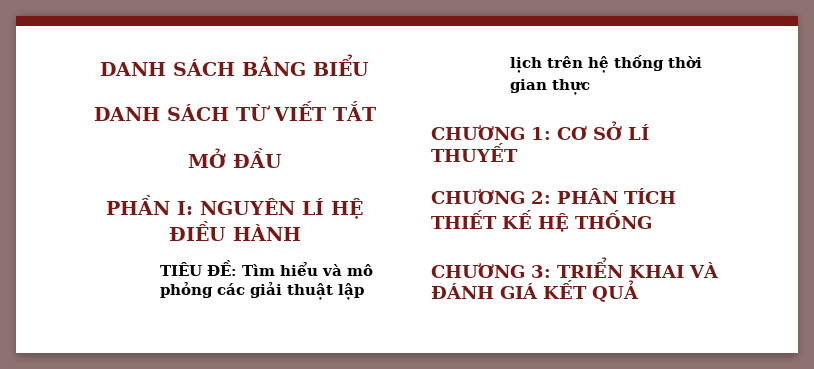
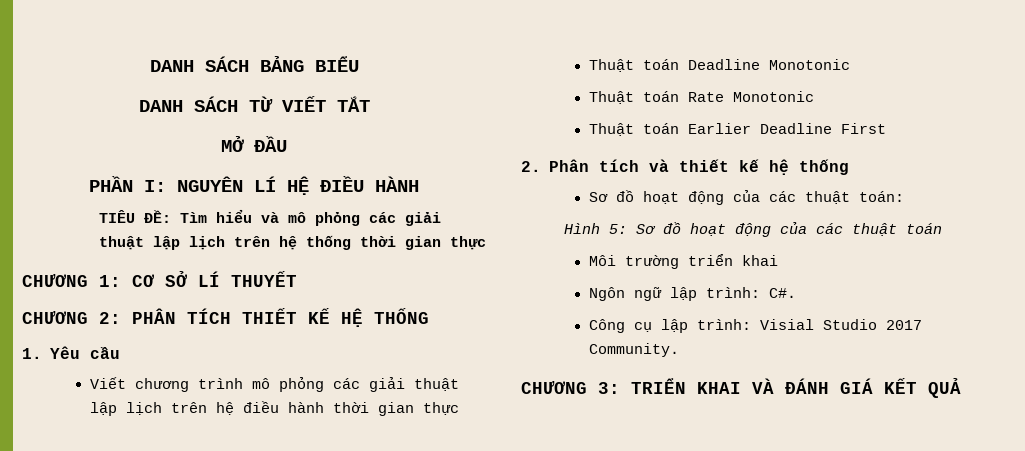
(652, 219) none -> [22,346,120,359] [89,377,459,392] [89,401,459,416] [588,59,850,72] [588,91,814,104] [588,123,886,136] [521,159,849,175] [588,190,904,205] [564,222,942,237] [588,254,778,269] [588,287,796,301] [588,319,922,333] [588,343,679,357] // 1. Yêu cầu // Viết chương trình mô phỏng các giải thuật lập lịch trên hệ điều hành thời gian thực // Thuật toán Deadline Monotonic // Thuật toán Rate Monotonic // Thuật toán Earlier Deadline First // 2. Phân tích và thiết kế hệ thống // Sơ đồ hoạt động của các thuật toán: // Hình 5: Sơ đồ hoạt động của các thuật toán // Môi trường triển khai // Ngôn ngữ lập trình: C#. // Công cụ lập trình: Visial Studio 2017 Community.

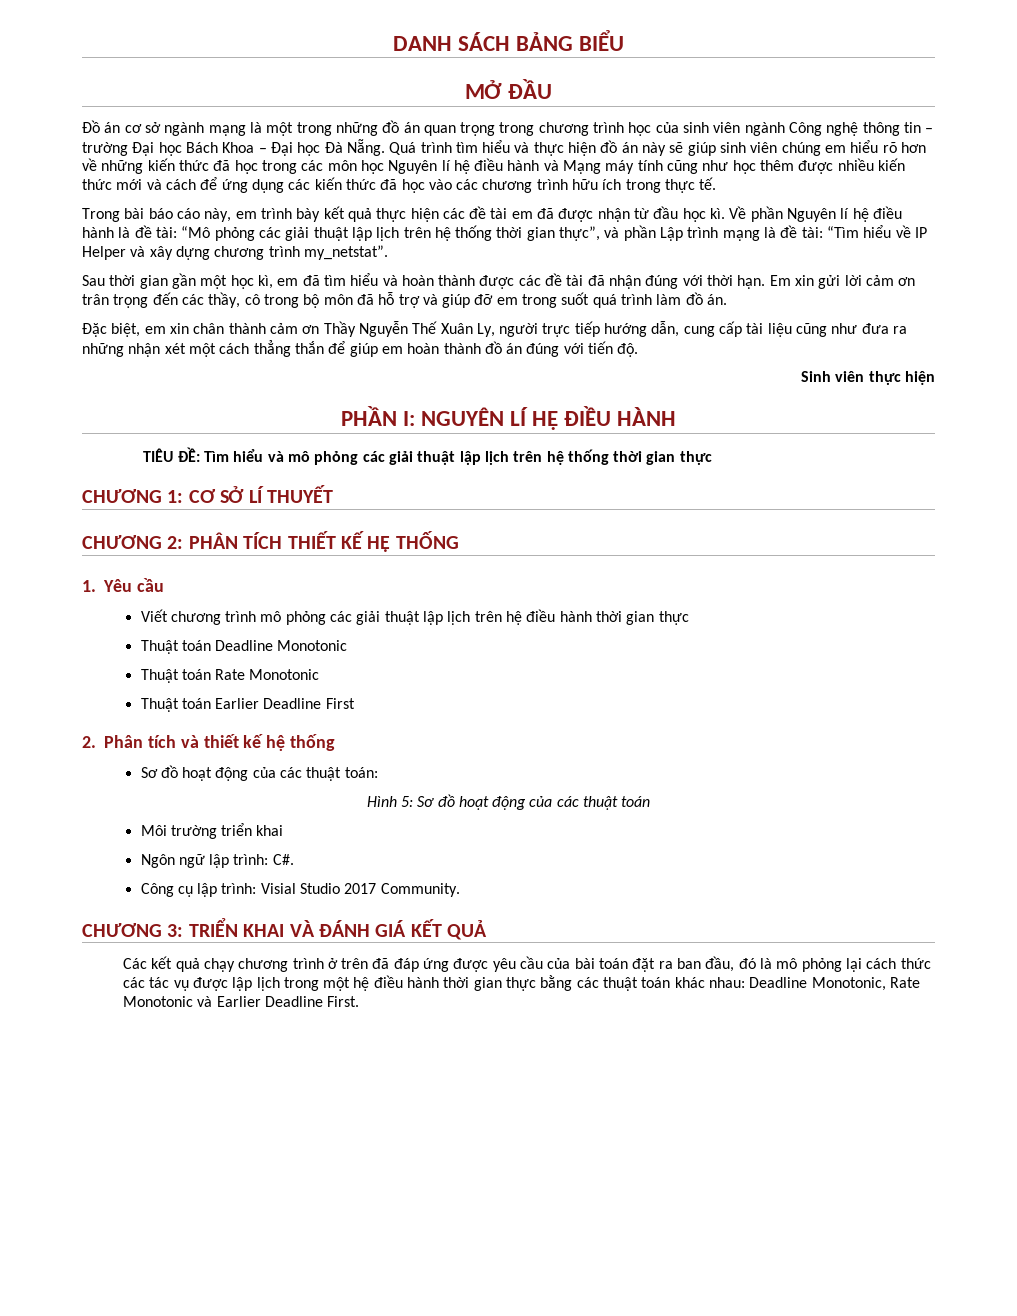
[138,96,370,112] [221,136,287,152] DANH SÁCH TỪ VIẾT TẮT // MỞ ĐẦU -> [465,79,552,99] [82,120,934,136] [82,139,926,156] [82,158,906,174] [82,177,717,193] [82,206,902,222] [82,225,927,241] [82,245,388,260] [82,273,916,289] [82,292,728,308] [82,321,908,337] [82,340,639,357] [801,371,936,385] MỞ ĐẦU // Đồ án cơ sở ngành mạng là một trong những đồ án quan trọng trong chương trình học của sinh viên ngành Công nghệ thông tin – trường Đại học Bách Khoa – Đại học Đà Nẵng. Quá trình tìm hiểu và thực hiện đồ án này sẽ giúp sinh viên chúng em hiểu rõ hơn về những kiến thức đã học trong các môn học Nguyên lí hệ điều hành và Mạng máy tính cũng như học thêm được nhiều kiến thức mới và cách để ứng dụng các kiến thức đã học vào các chương trình hữu ích trong thực tế. // Trong bài báo cáo này, em trình bày kết quả thực hiện các đề tài em đã được nhận từ đầu học kì. Về phần Nguyên lí hệ điều hành là đề tài: “Mô phỏng các giải thuật lập lịch trên hệ thống thời gian thực”, và phần Lập trình mạng là đề tài: “Tìm hiểu về IP Helper và xây dựng chương trình my_netstat”. // Sau thời gian gần một học kì, em đã tìm hiểu và hoàn thành được các đề tài đã nhận đúng với thời hạn. Em xin gửi lời cảm ơn trân trọng đến các thầy, cô trong bộ môn đã hỗ trợ và giúp đỡ em trong suốt quá trình làm đồ án. // Đặc biệt, em xin chân thành cảm ơn Thầy Nguyễn Thế Xuân Ly, người trực tiếp hướng dẫn, cung cấp tài liệu cũng như đưa ra những nhận xét một cách thẳng thắn để giúp em hoàn thành đồ án đúng với tiến độ. // Sinh viên thực hiện
(961, 388) none -> [122,956,931,972] [122,975,920,991] [122,996,360,1007] // Các kết quả chạy chương trình ở trên đã đáp ứng được yêu cầu của bài toán đặt ra ban đầu, đó là mô phỏng lại cách thức các tác vụ được lập lịch trong một hệ điều hành thời gian thực bằng các thuật toán khác nhau: Deadline Monotonic, Rate Monotonic và Earlier Deadline First.

